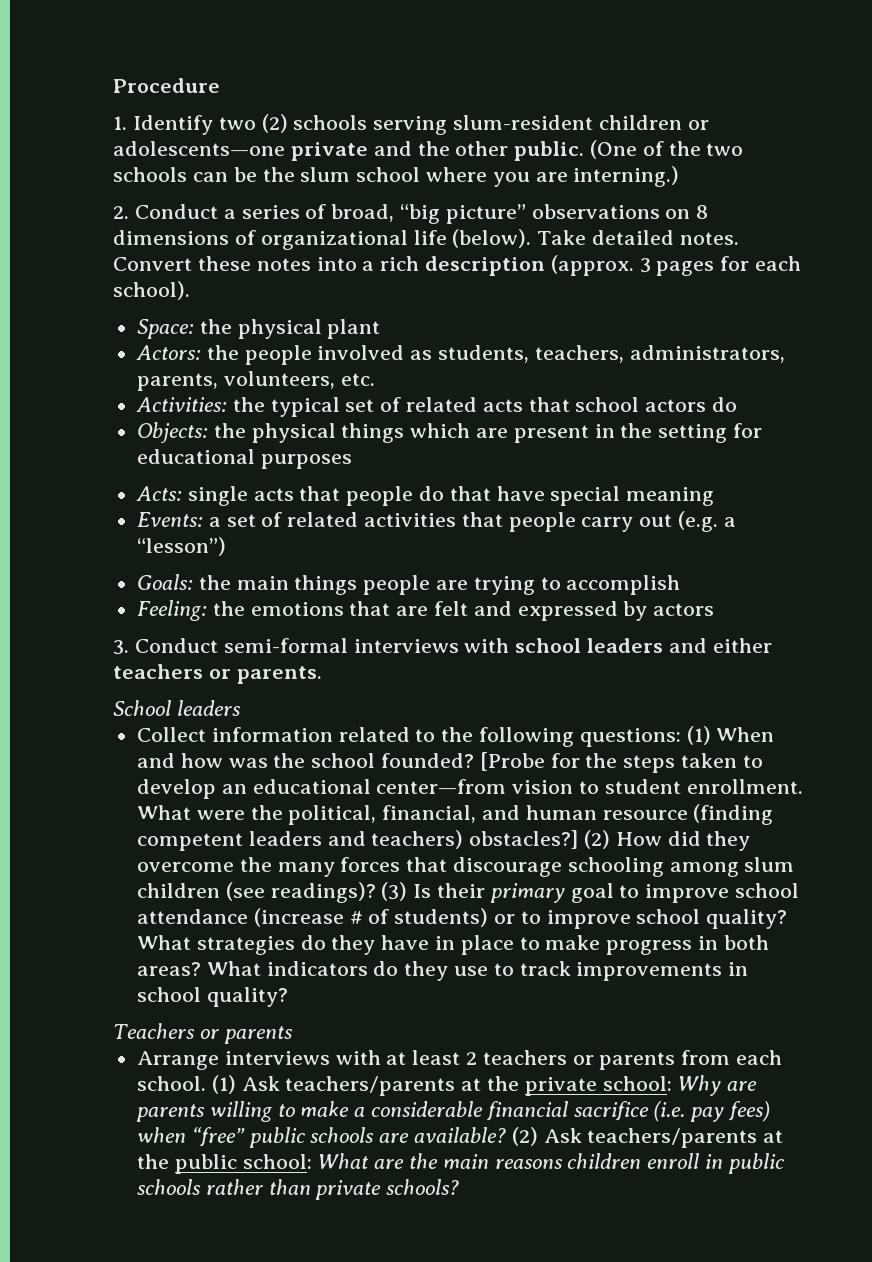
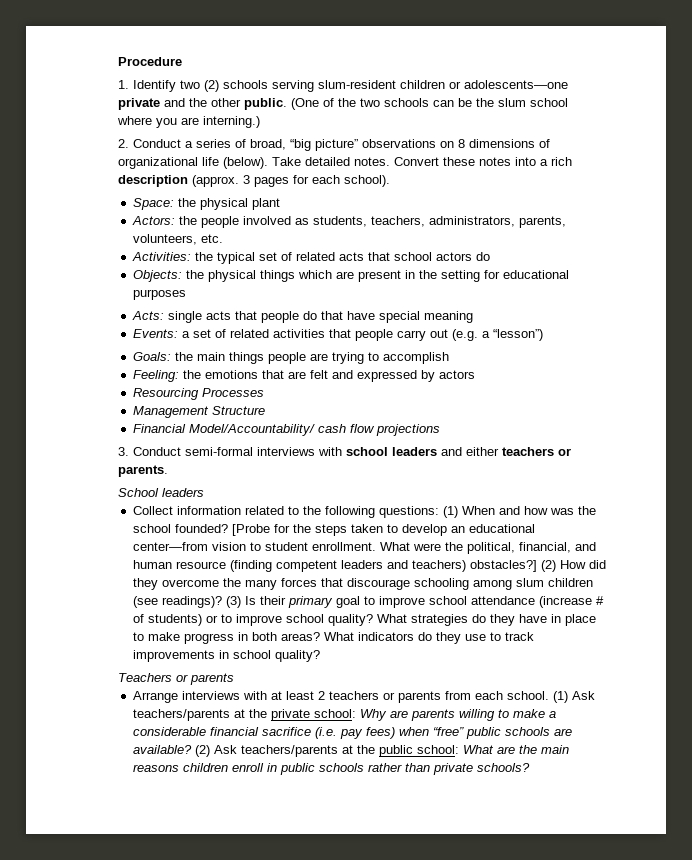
(715, 609) none -> [132,388,264,400] [132,406,265,418] [132,424,440,436] // Resourcing Processes // Management Structure // Financial Model/Accountability/ cash flow projections

